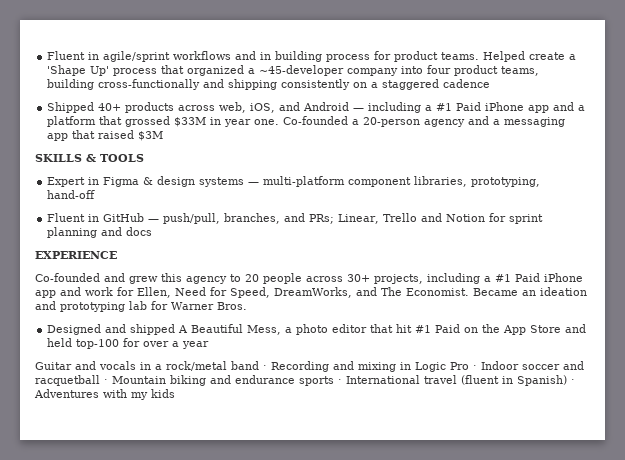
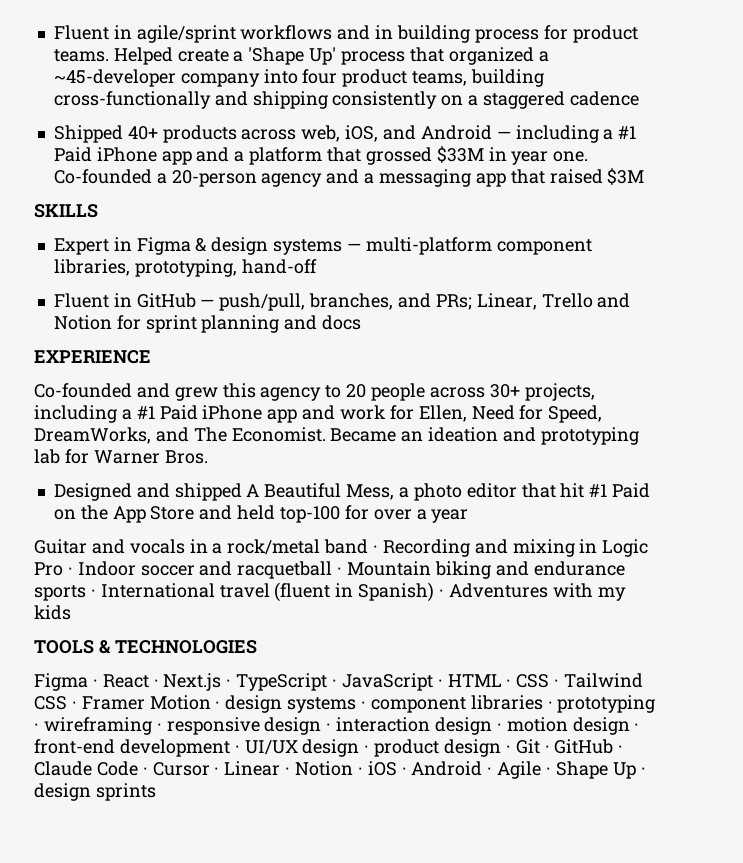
[86,154,144,162] & TOOLS -> (98, 211) none
(175, 393) none -> [34,640,257,654] [34,673,644,691] [34,695,656,713] [34,717,640,735] [34,739,624,757] [34,761,646,779] [34,783,156,801] // TOOLS & TECHNOLOGIES // Figma · React · Next.js · TypeScript · JavaScript · HTML · CSS · Tailwind CSS · Framer Motion · design systems · component libraries · prototyping · wireframing · responsive design · interaction design · motion design · front-end development · UI/UX design · product design · Git · GitHub · Claude Code · Cursor · Linear · Notion · iOS · Android · Agile · Shape Up · design sprints

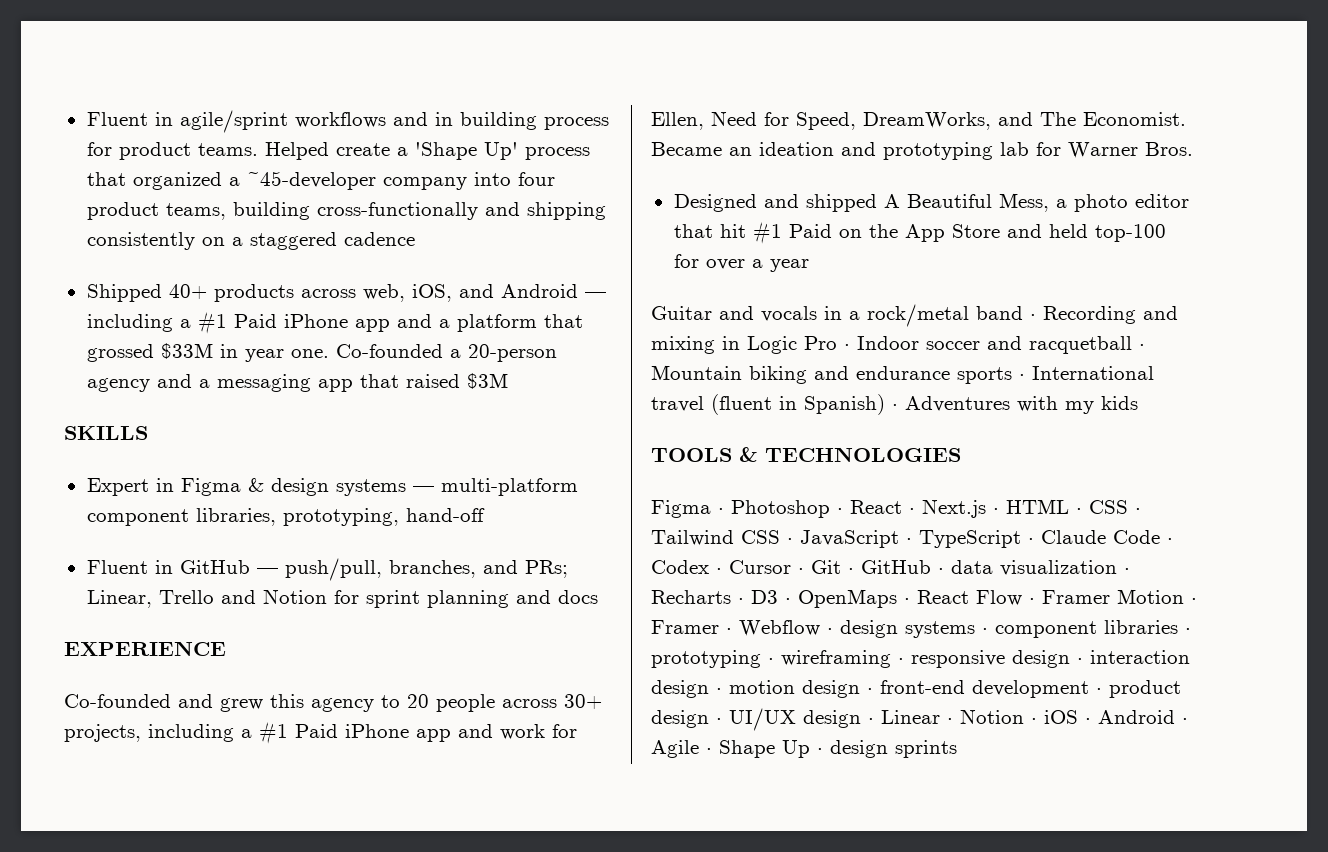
(98, 683) none -> [731,500,843,518] Photoshop ·
[236,673,443,691] TypeScript · JavaScript · -> (999, 511) none
[81,695,211,710] Framer Motion -> [800,530,1173,548] [651,560,1130,576] [651,589,1197,608] [651,620,820,636] JavaScript · TypeScript · Claude Code · Codex · Cursor · Git · GitHub · data visualization · Recharts · D3 · OpenMaps · React Flow · Framer Motion · Framer · Webflow
[244,739,624,757] [34,761,210,776] UI/UX design · product design · Git · GitHub · Claude Code · Cursor -> [1109,680,1181,698] [651,708,861,731] product design · UI/UX design

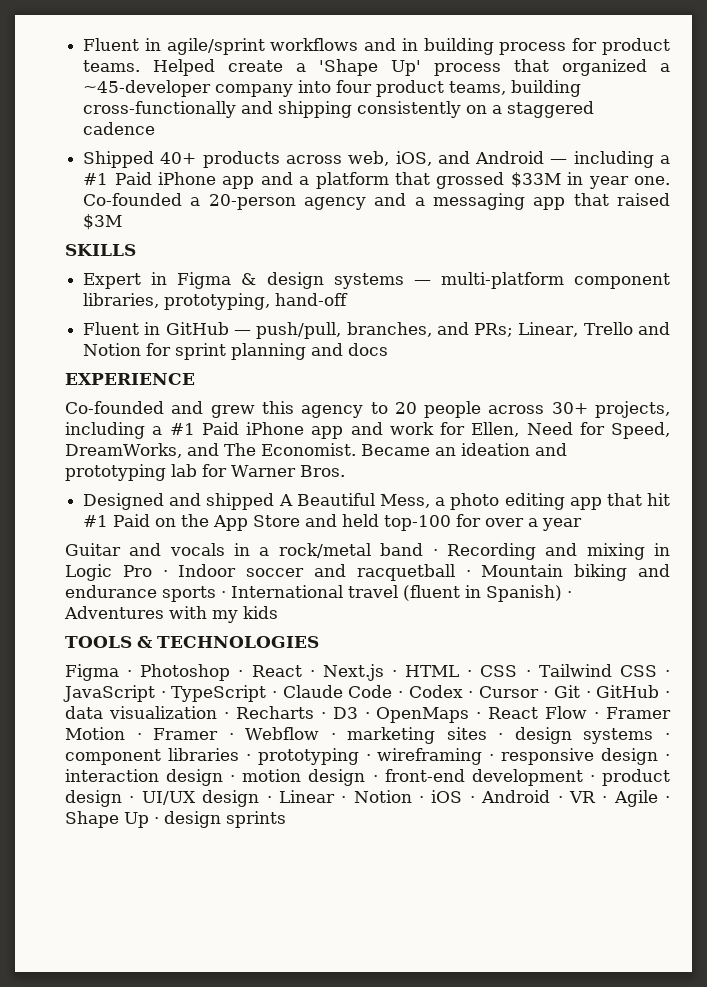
[1134,194,1189,208] editor -> [504,493,602,510] editing app
(833, 631) none -> [347,727,504,744] marketing sites ·
(1188, 721) none -> [568,791,608,803] VR ·

